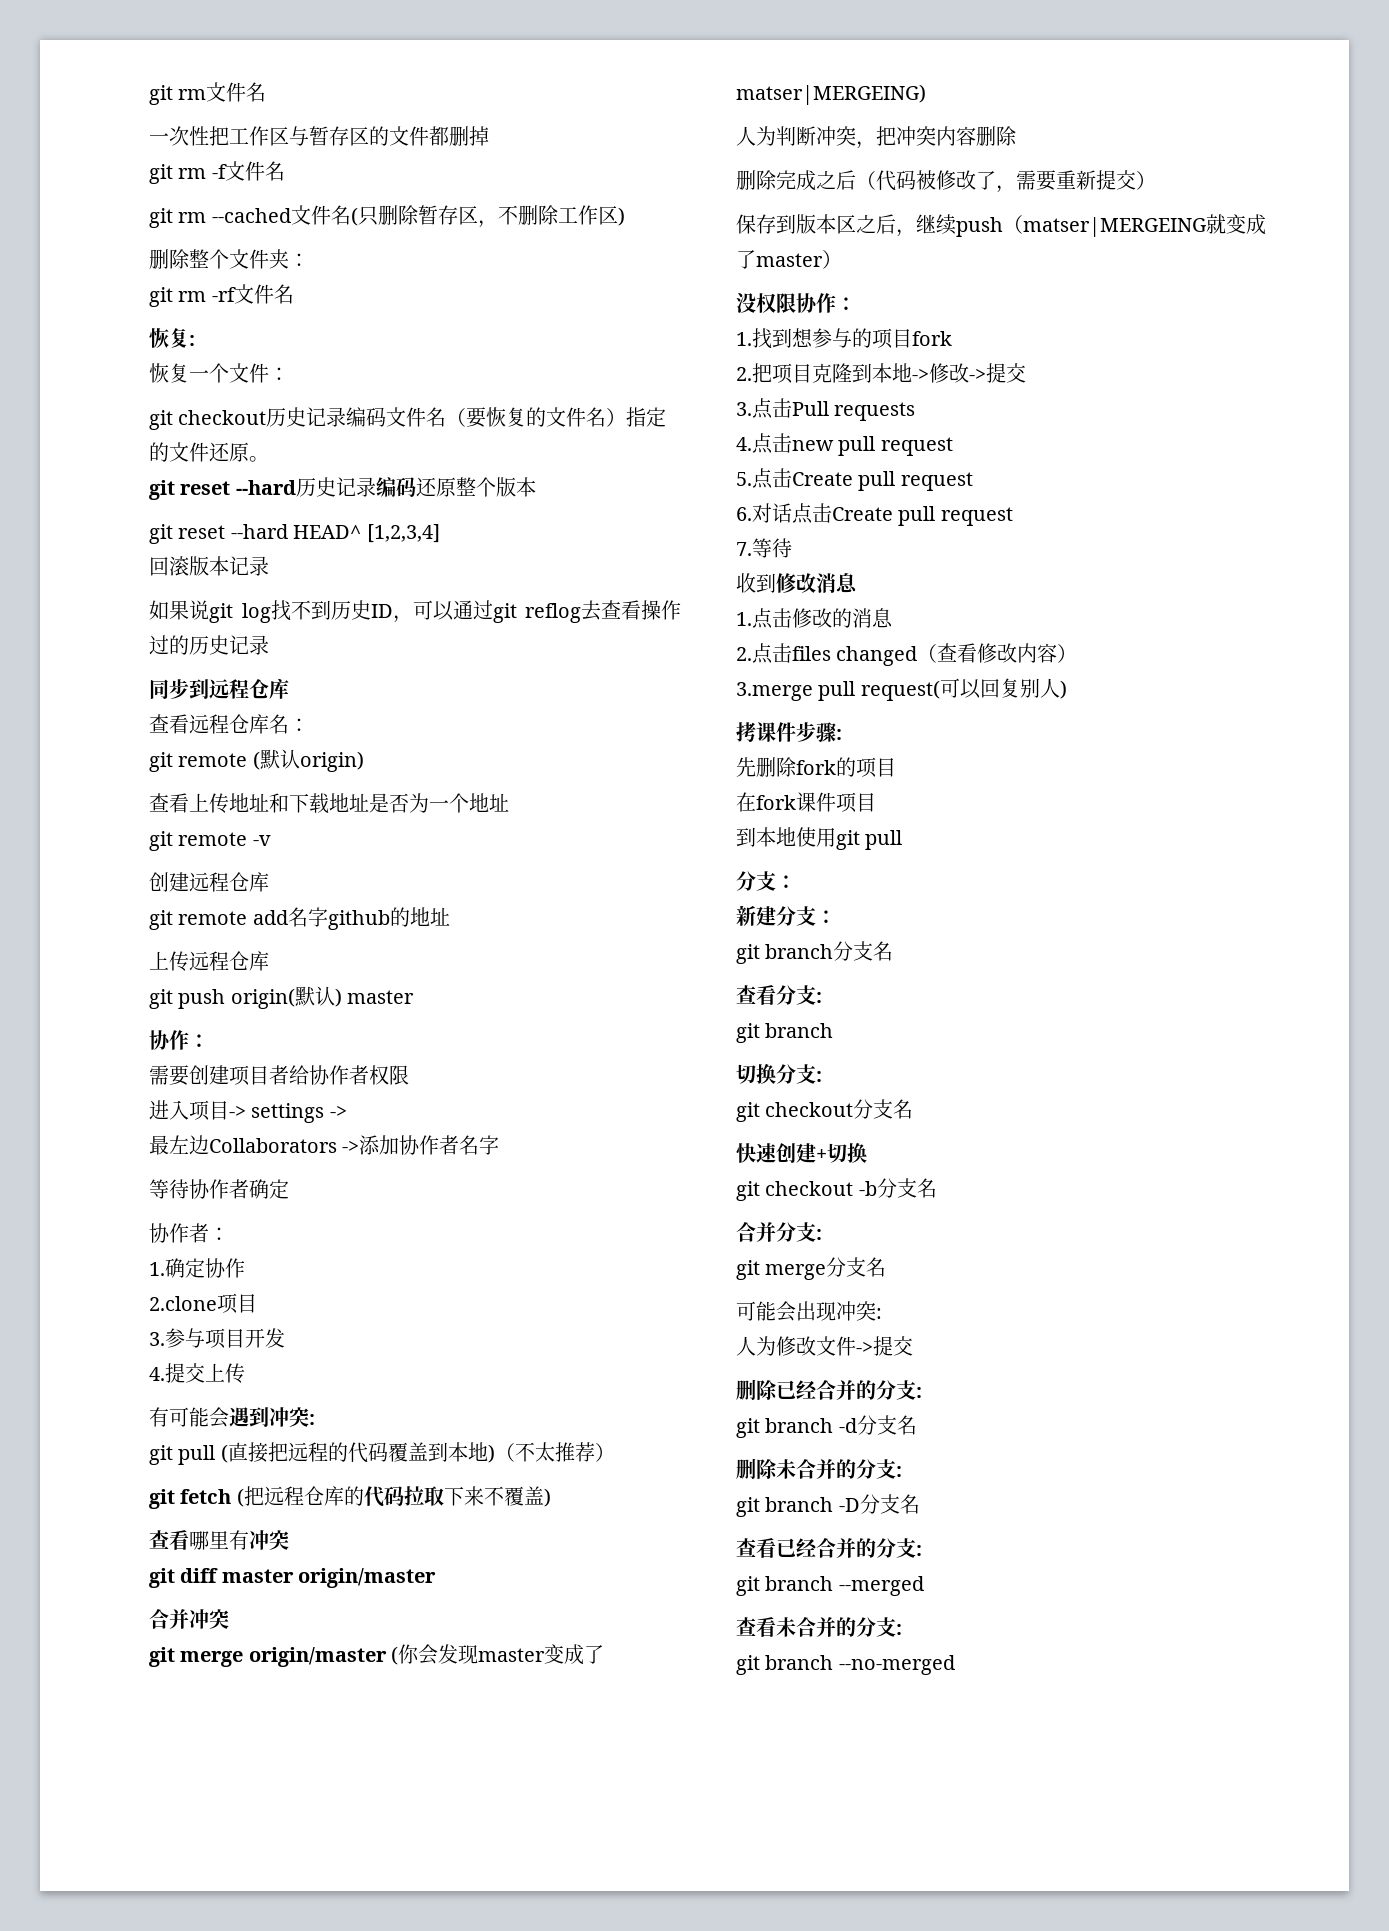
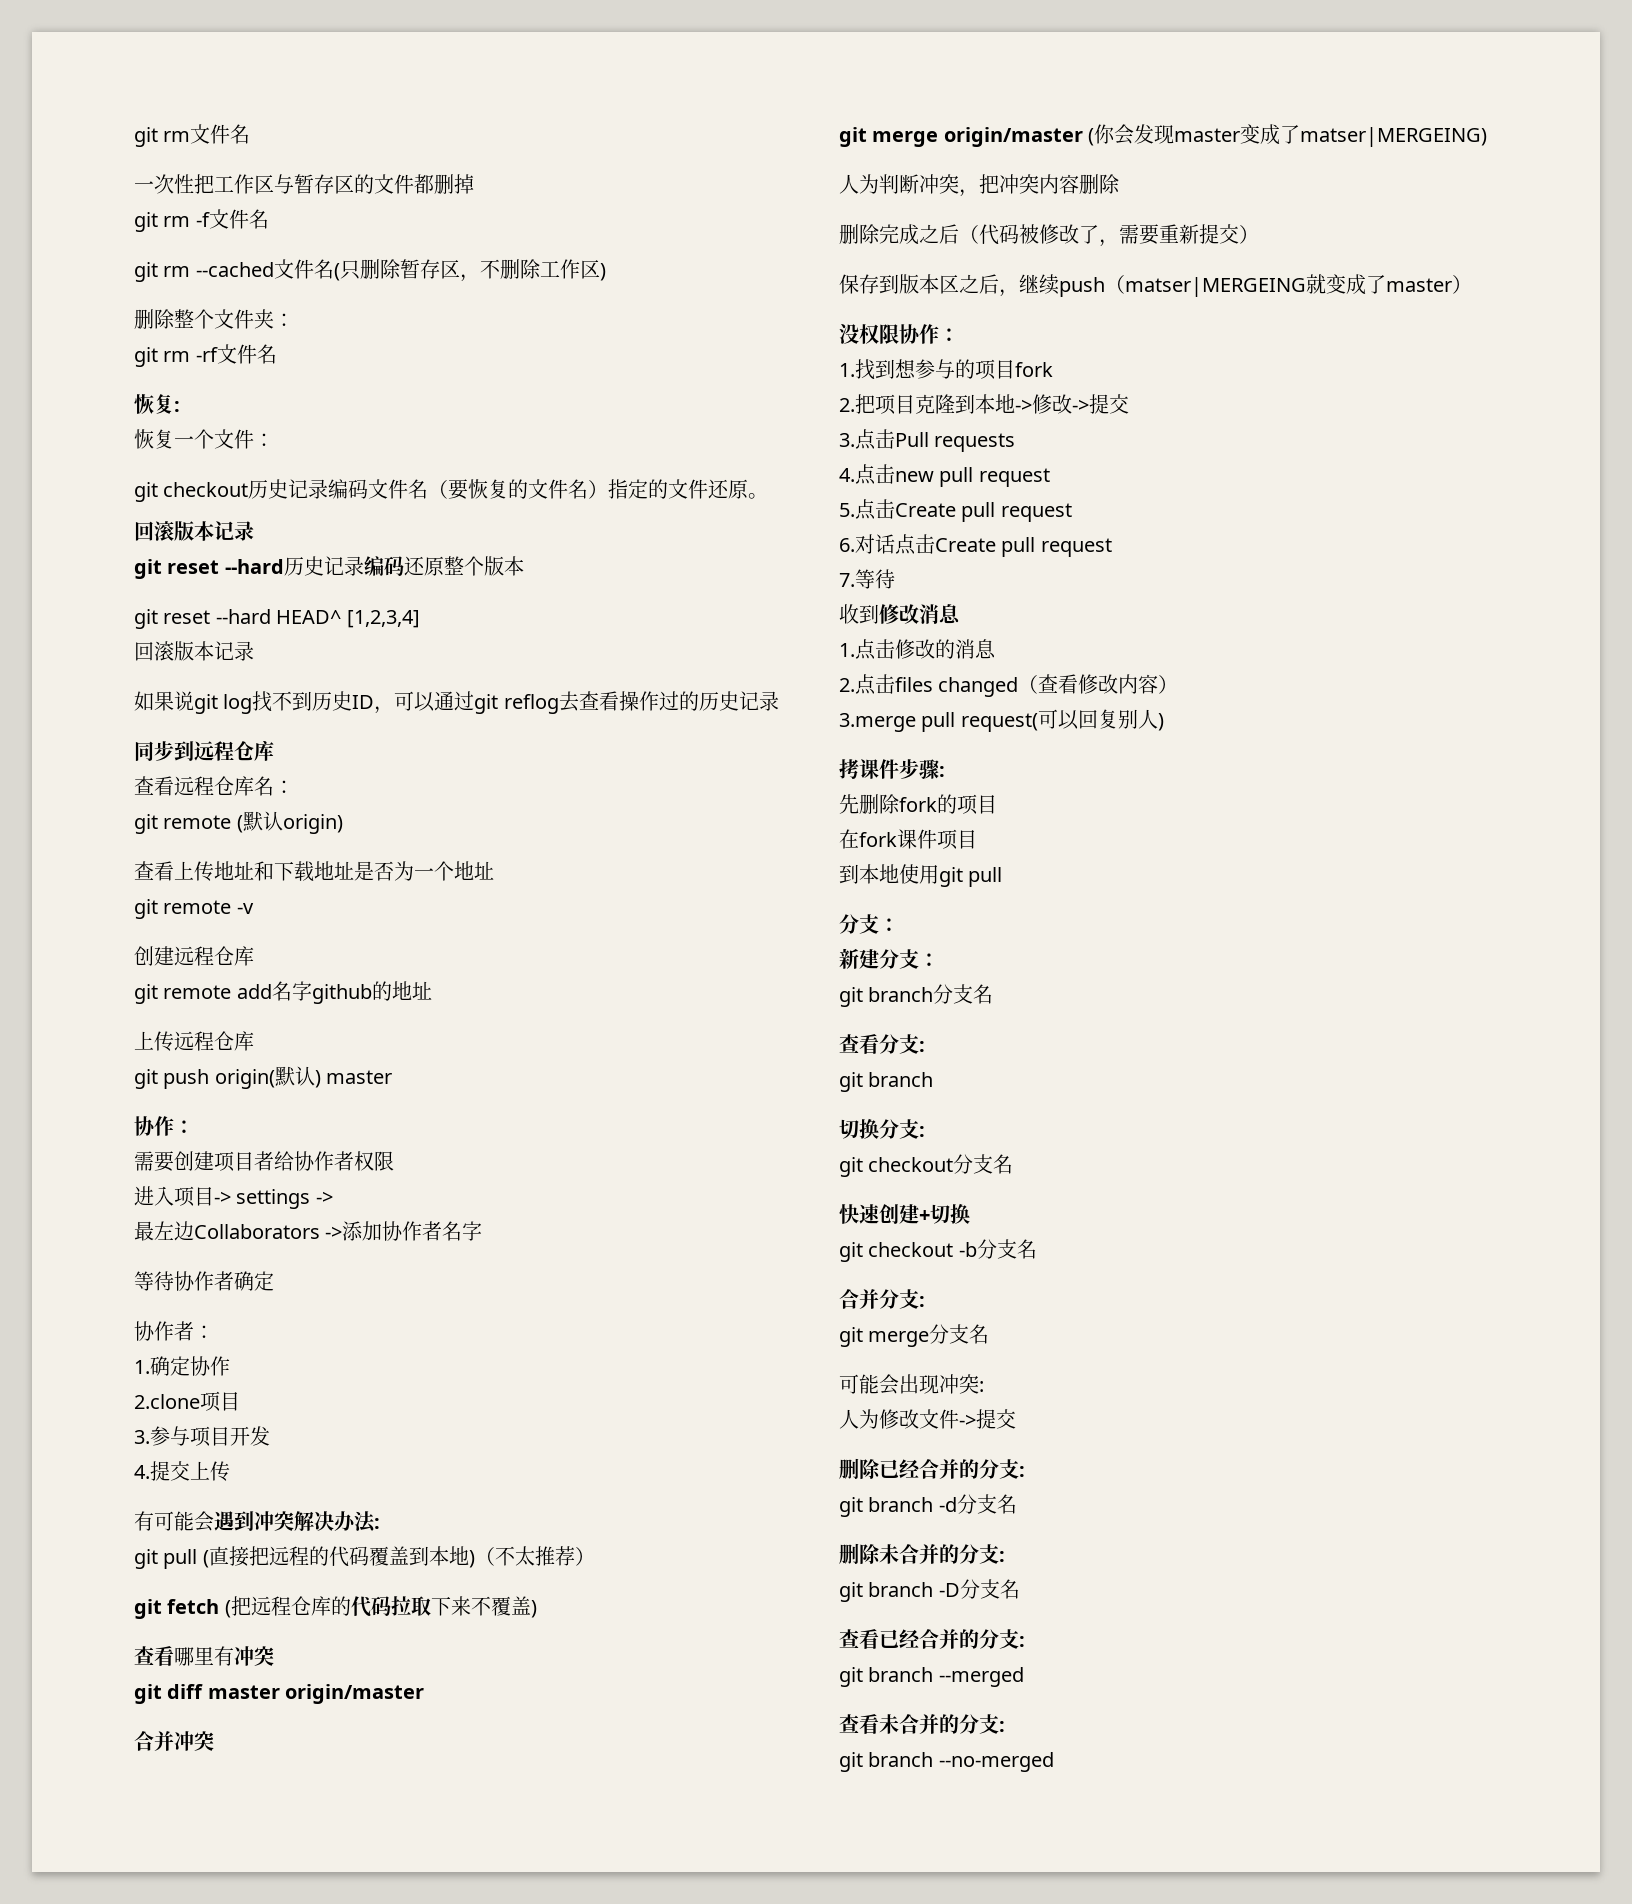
(269, 459) none -> [134,521,254,541] // 回滚版本记录
(309, 1417) none -> [294,1511,376,1533] 解决办法

